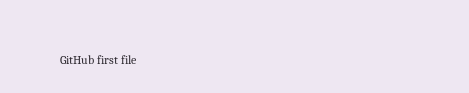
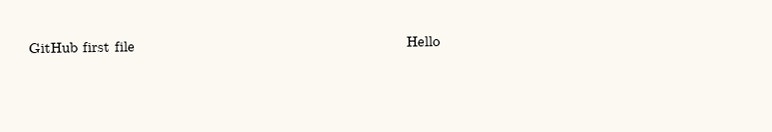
(138, 59) none -> [406,36,441,47] // Hello

